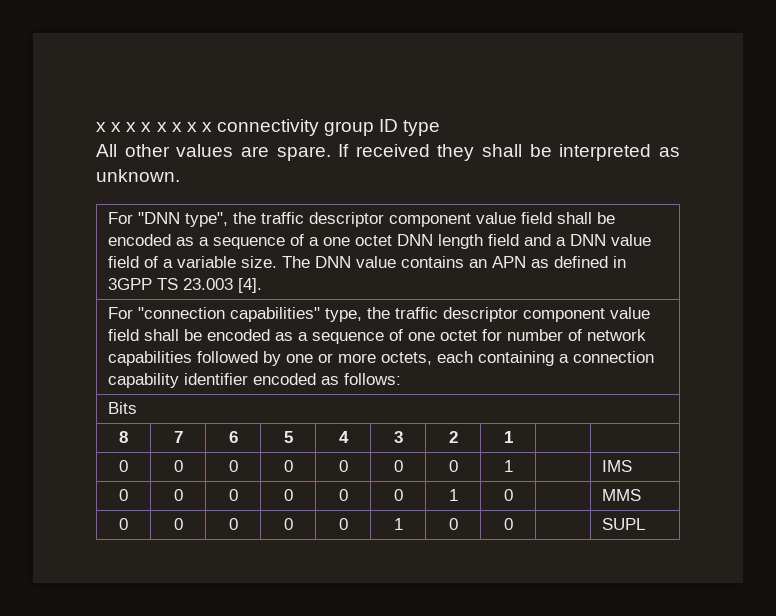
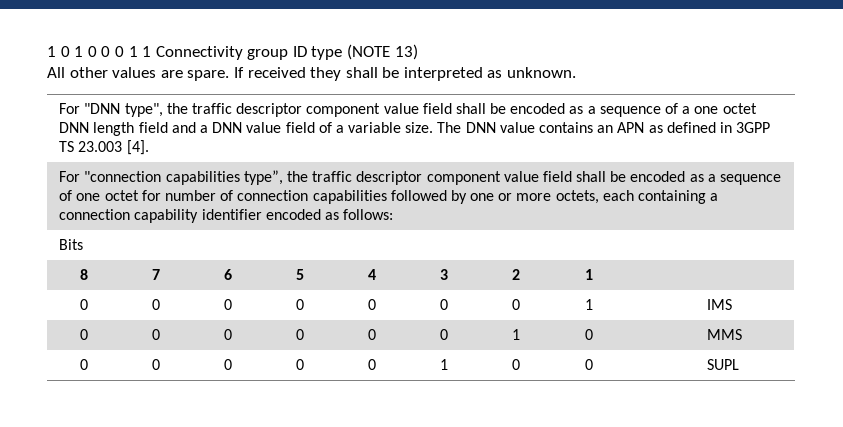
[96,119,320,136] x x x x x x x x connectivity -> [47,46,243,60] 1 0 1 0 0 0 1 1 Connectivity
(441, 128) none -> [347,44,418,60] (NOTE 13)
[229,307,362,322] capabilities" type, -> [165,170,283,185] capabilities type”,
[586,329,646,341] network -> [237,190,309,201] connection

